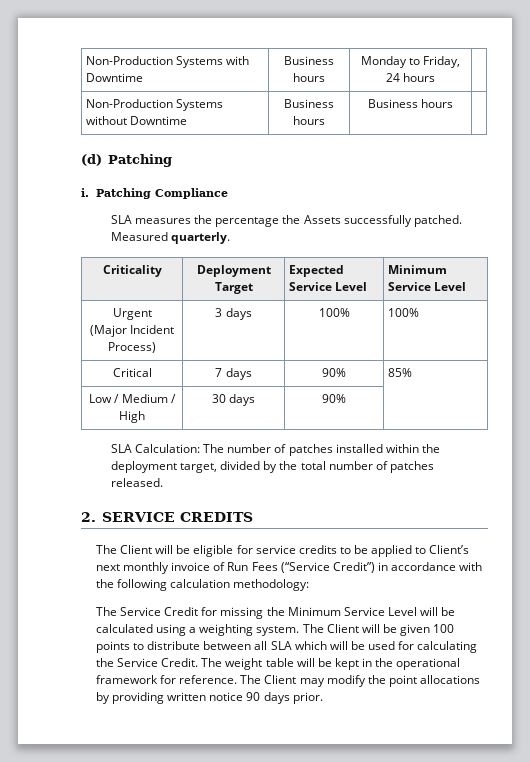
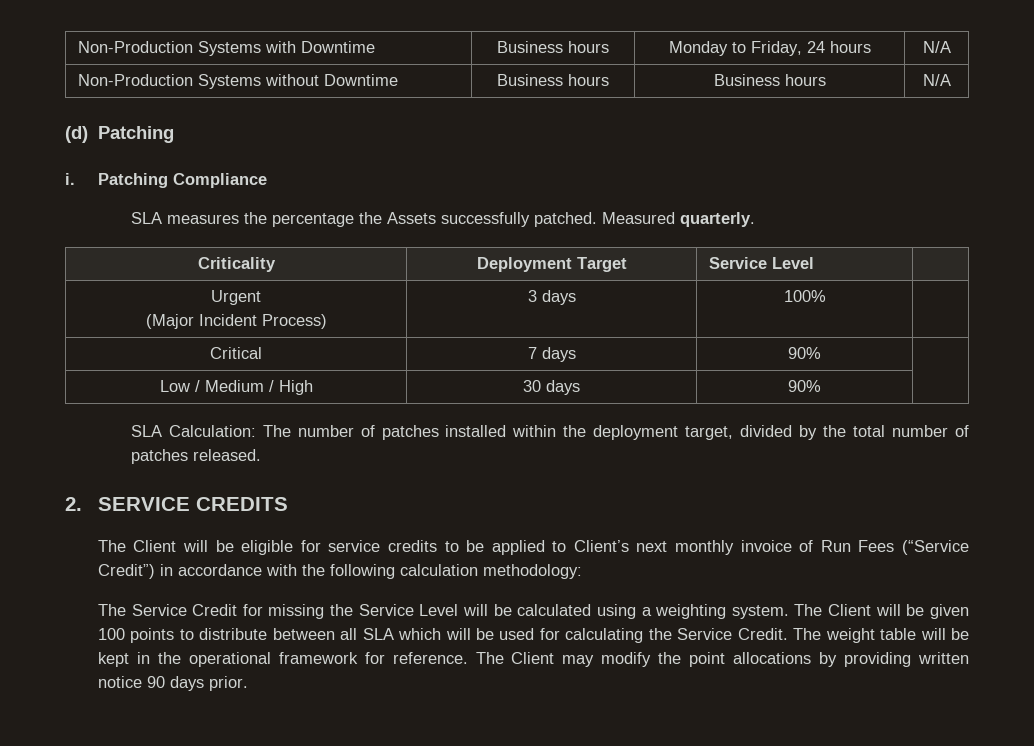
(436, 77) none -> [922,41,951,53] N/A
(454, 103) none -> [922,74,951,86] N/A
[288,265,344,277] Expected -> (627, 264) none
[387,265,447,274] [387,282,466,291] Minimum Service Level -> (814, 263) none
[387,308,419,317] 100% -> (826, 296) none
[387,368,412,377] 85% -> (821, 353) none
[287,607,341,616] Minimum -> (354, 610) none

